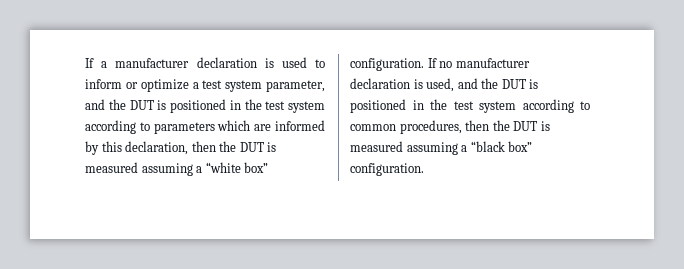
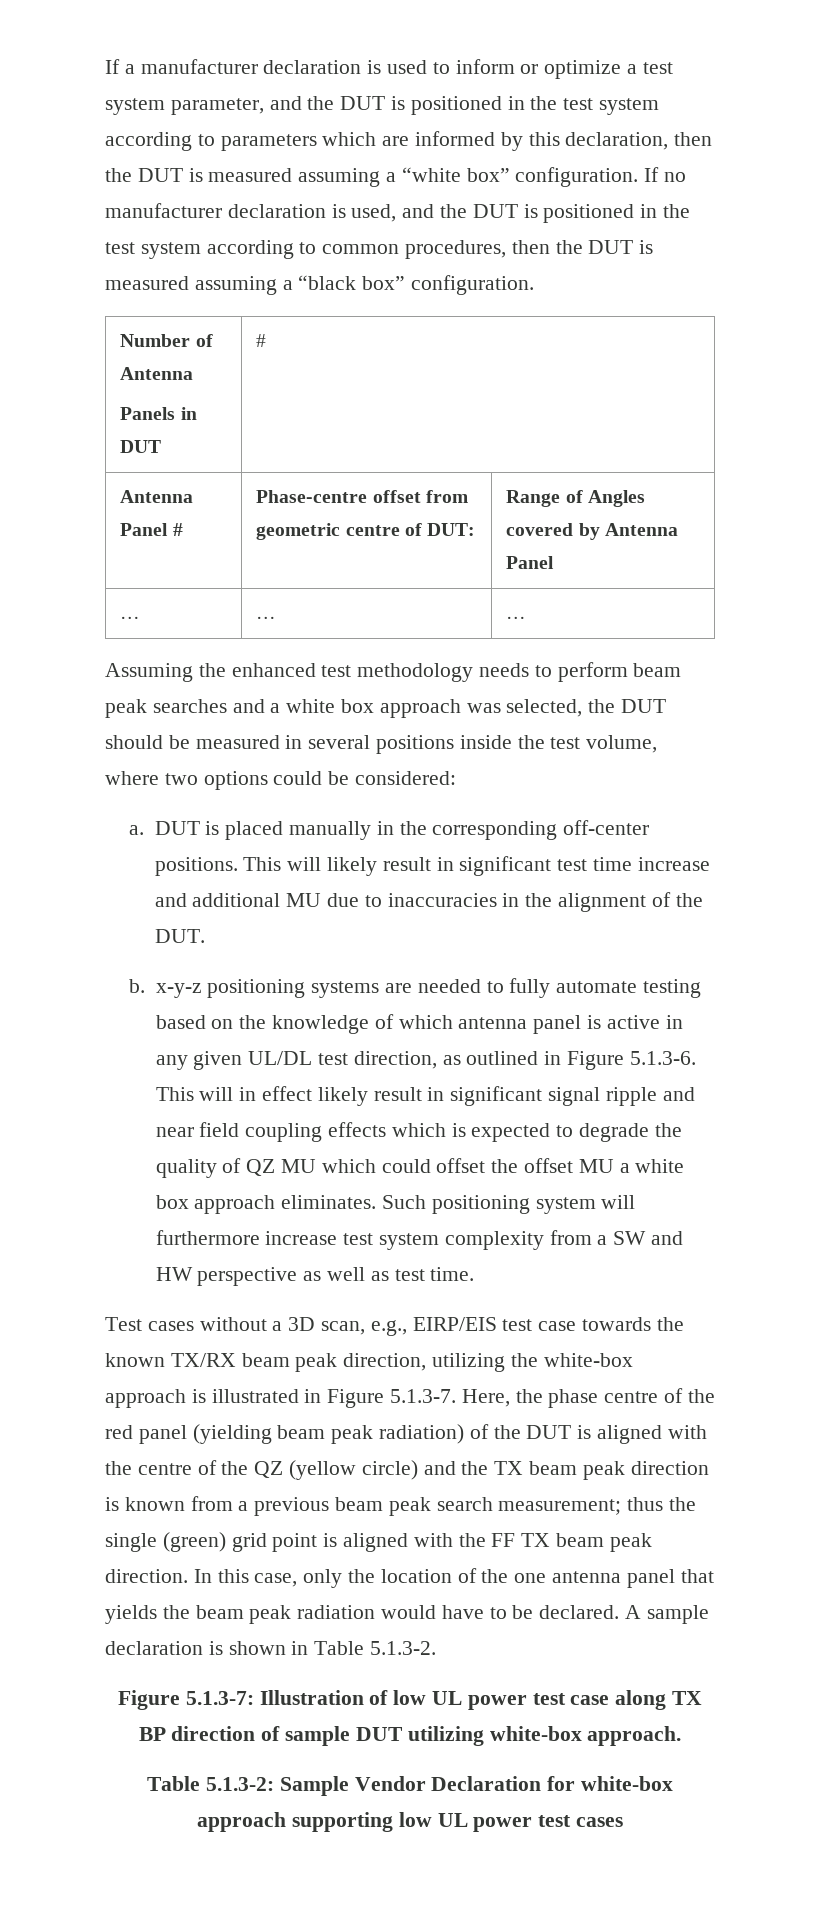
(424, 169) none -> [120,334,213,347] [120,367,194,380] [120,407,197,420] [120,440,162,453] [256,334,267,347] [120,490,194,503] [120,523,183,536] [256,490,468,503] [256,523,476,540] [506,490,645,507] [506,523,678,540] [506,556,555,569] [120,616,141,619] [256,616,277,619] [506,616,527,619] [105,662,682,682] [105,699,667,718] [105,735,658,754] [105,771,457,790] [128,820,650,840] [154,856,710,876] [154,892,703,912] [154,929,205,943] [128,978,701,998] [155,1014,683,1034] [155,1051,696,1070] [155,1086,695,1106] [155,1122,682,1142] [155,1158,685,1178] [155,1195,636,1214] [155,1230,683,1250] [155,1267,475,1286] [105,1317,684,1336] [105,1353,633,1372] [105,1388,715,1408] [105,1424,707,1444] [105,1460,709,1480] [105,1496,697,1516] [105,1532,652,1552] [105,1568,714,1588] [105,1605,709,1624] [105,1641,437,1655] [117,1690,703,1710] [138,1726,682,1746] [147,1776,673,1796] [197,1812,623,1832] // Number of Antenna // Panels in DUT | # // Antenna Panel # | Phase-centre offset from geometric centre of DUT: | Range of Angles covered by Antenna Panel // … | … | … // Assuming the enhanced test methodology needs to perform beam peak searches and a white box approach was selected, the DUT should be measured in several positions inside the test volume, where two options could be considered: // a. DUT is placed manually in the corresponding off-center positions. This will likely result in significant test time increase and additional MU due to inaccuracies in the alignment of the DUT. // b. x-y-z positioning systems are needed to fully automate testing based on the knowledge of which antenna panel is active in any given UL/DL test direction, as outlined in Figure 5.1.3-6. This will in effect likely result in significant signal ripple and near field coupling effects which is expected to degrade the quality of QZ MU which could offset the offset MU a white box approach eliminates. Such positioning system will furthermore increase test system complexity from a SW and HW perspective as well as test time. // Test cases without a 3D scan, e.g., EIRP/EIS test case towards the known TX/RX beam peak direction, utilizing the white-box approach is illustrated in Figure 5.1.3-7. Here, the phase centre of the red panel (yielding beam peak radiation) of the DUT is aligned with the centre of the QZ (yellow circle) and the TX beam peak direction is known from a previous beam peak search measurement; thus the single (green) grid point is aligned with the FF TX beam peak direction. In this case, only the location of the one antenna panel that yields the beam peak radiation would have to be declared. A sample declaration is shown in Table 5.1.3-2. // Figure 5.1.3-7: Illustration of low UL power test case along TX BP direction of sample DUT utilizing white-box approach. // Table 5.1.3-2: Sample Vendor Declaration for white-box approach supporting low UL power test cases

